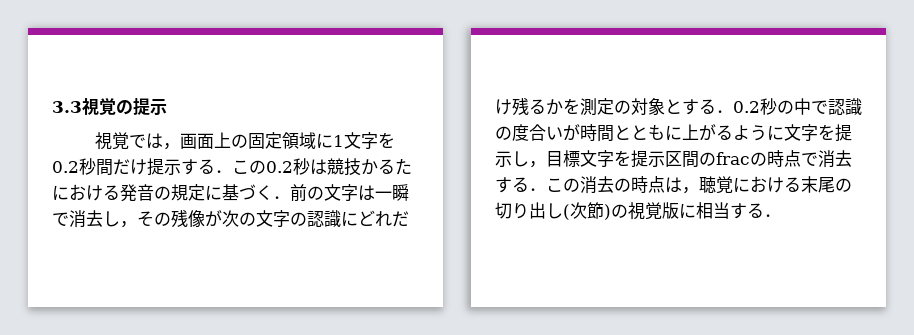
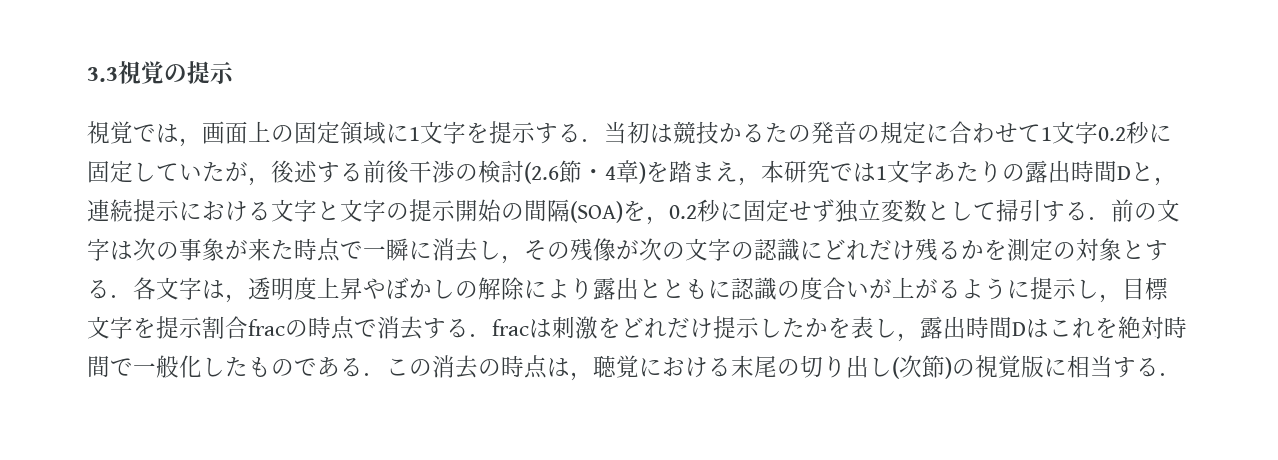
[52,158,310,176] 0.2秒間だけ提示する．この0.2秒 -> [489,121,650,144] 提示する．当初
[52,184,120,201] における -> [788,125,811,142] の
[222,184,409,202] [52,212,69,226] 基づく．前の文字は一瞬で -> [949,121,1172,144] [87,160,1177,186] [87,199,1180,225] [87,238,432,262] 合わせて1文字0.2秒に固定していたが，後述する前後干渉の検討(2.6節・4章)を踏まえ，本研究では1文字あたりの露出時間Dと，連続提示における文字と文字の提示開始の間隔(SOA)を，0.2秒に固定せず独立変数として掃引する．前の文字は次の事象が来た時点で一瞬に
[733,98,828,115] 0.2秒の中で -> [133,277,731,303] 各文字は，透明度上昇やぼかしの解除により露出とともに
[580,124,682,142] 時間とともに -> (892, 289) none
[784,124,835,141] 文字を -> (1030, 289) none
[665,151,716,168] 区間の -> [202,316,248,339] 割合
(546, 189) none -> [492,316,1187,342] [87,355,386,378] fracは刺激をどれだけ提示したかを表し，露出時間Dはこれを絶対時間で一般化したものである．

